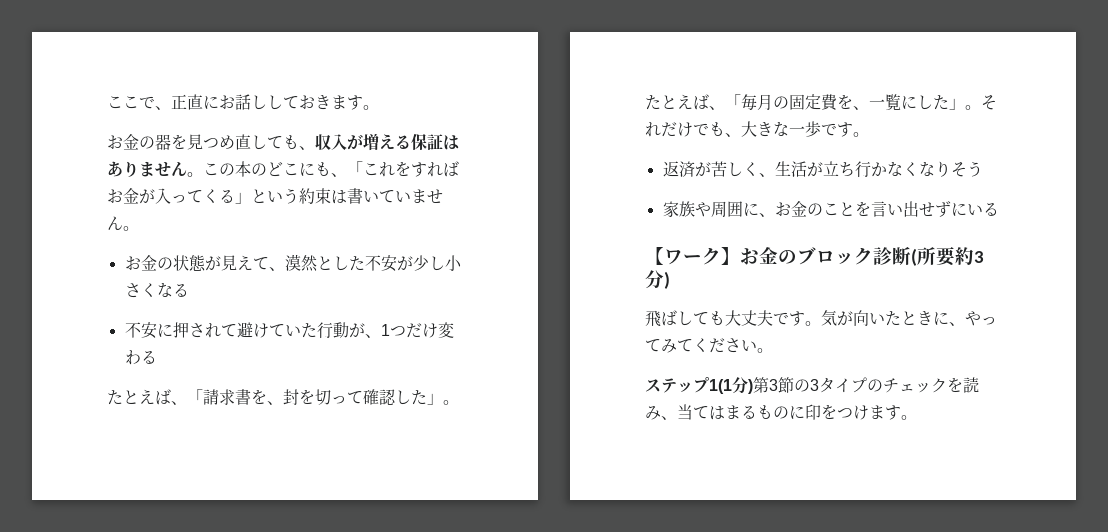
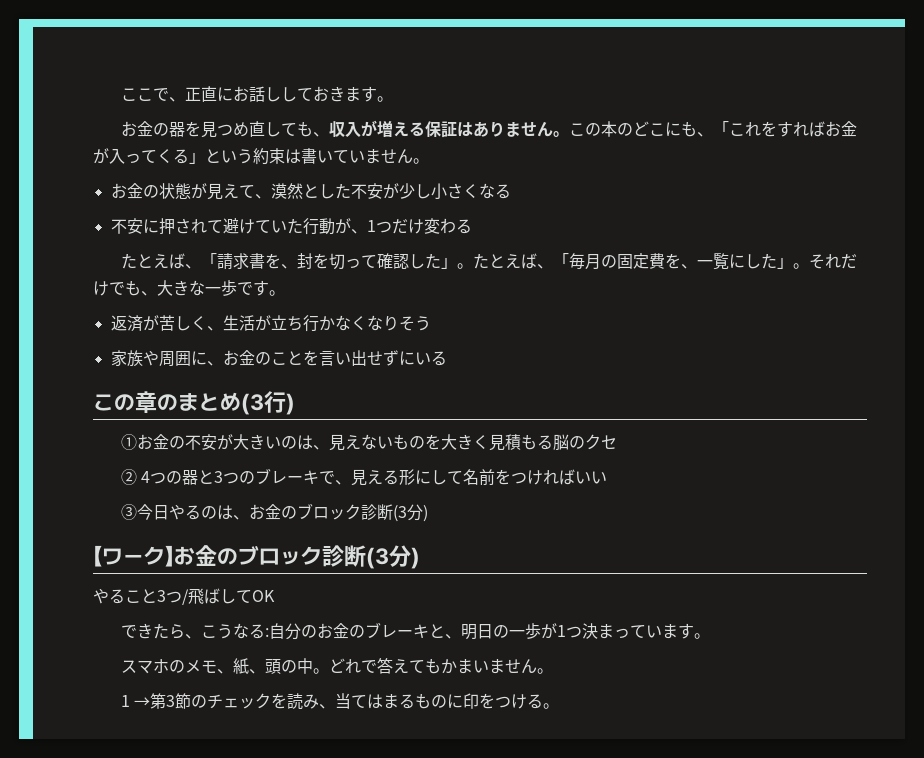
(999, 209) none -> [93,391,295,415] [121,434,618,451] [121,468,608,486] [121,503,429,522] // この章のまとめ(3行) // ①お金の不安が大きいのは、見えないものを大きく見積もる脳のクセ // ② 4つの器と3つのブレーキで、見える形にして名前をつければいい // ③今日やるのは、お金のブロック診断(3分)
[911,247,984,266] [645,270,670,289] [645,310,997,327] [645,338,773,353] [645,377,867,394] (所要約3分) // 飛ばしても大丈夫です。気が向いたときに、やってみてください。 // ステップ1(1分)第3節の3タイプ -> [366,545,420,569] [93,588,275,605] [121,622,711,640] [121,658,554,675] [121,693,192,709] (3分) // やること3つ/飛ばしてOK // できたら、こうなる:自分のお金のブレーキと、明日の一歩が1つ決まっています。 // スマホのメモ、紙、頭の中。どれで答えてもかまいません。 // 1 →第3節
[869,405,901,420] ます -> [527,694,544,709] る

